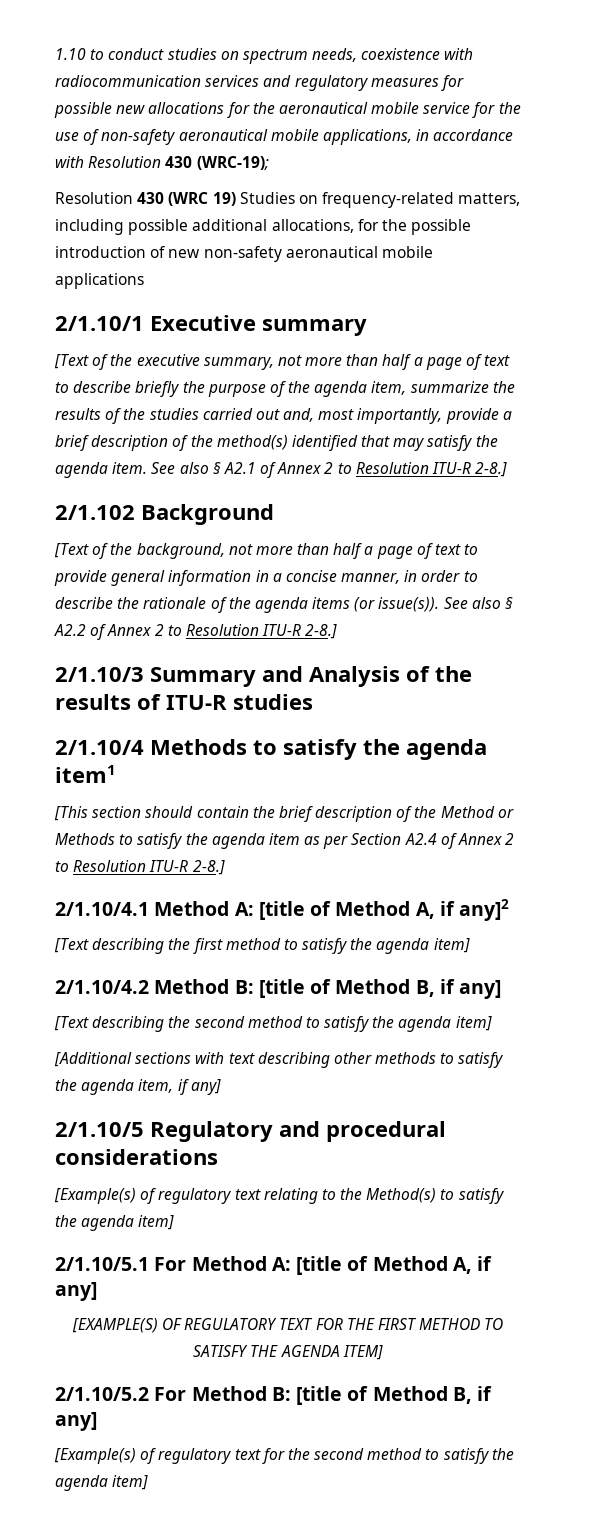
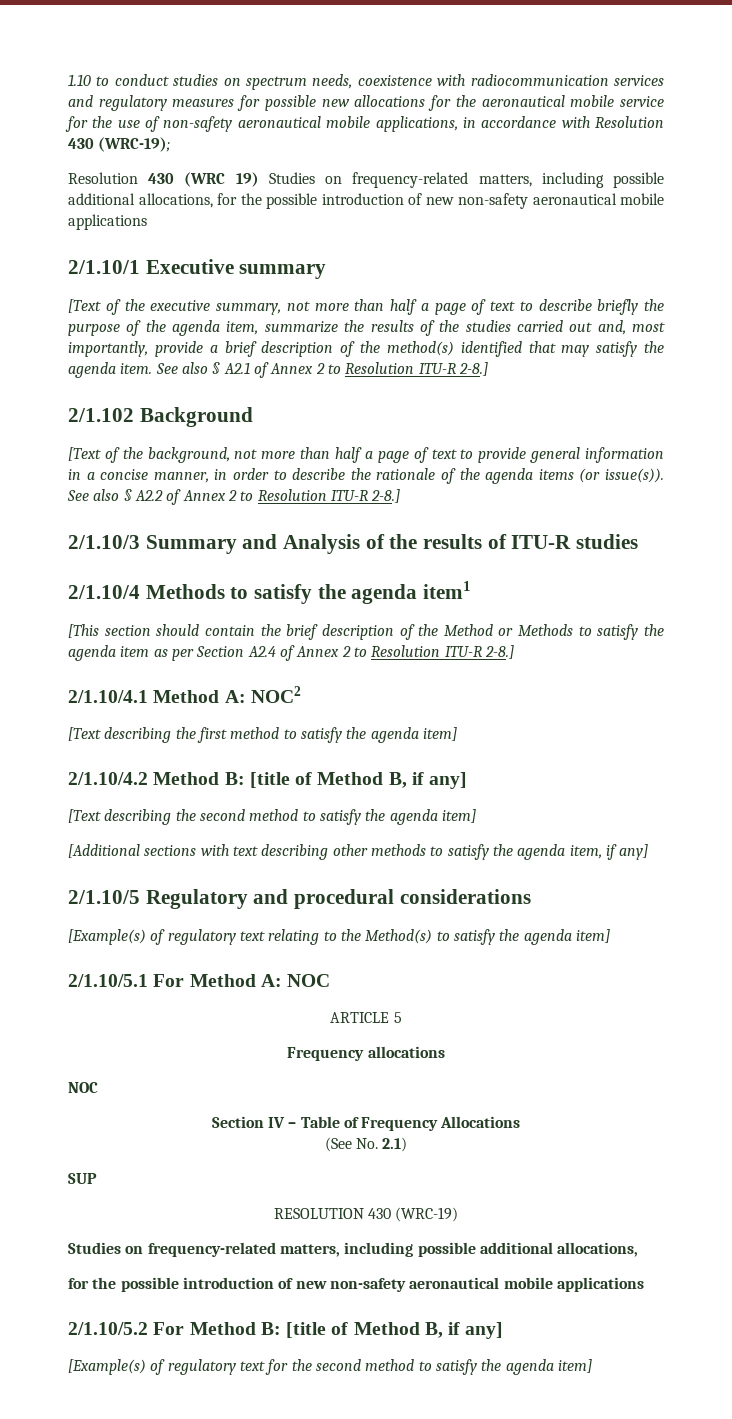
[258,899,510,921] [title of Method A, if any]2 -> [250,686,301,703] NOC2
[296,1256,493,1275] [55,1282,97,1301] [71,1318,504,1333] [193,1345,383,1360] [title of Method A, if any] // [EXAMPLE(S) OF REGULATORY TEXT FOR THE FIRST METHOD TO SATISFY THE AGENDA ITEM] -> [287,974,331,987] [330,1012,402,1023] [287,1046,445,1061] [68,1082,98,1093] [211,1116,521,1131] [324,1137,408,1152] [68,1173,97,1184] [273,1207,459,1222] [68,1242,639,1257] [68,1277,644,1292] NOC // ARTICLE 5 // Frequency allocations // NOC // Section IV – Table of Frequency Allocations // (See No. 2.1) // SUP // RESOLUTION 430 (WRC-19) // Studies on frequency-related matters, including possible additional allocations, // for the possible introduction of new non-safety aeronautical mobile applications

